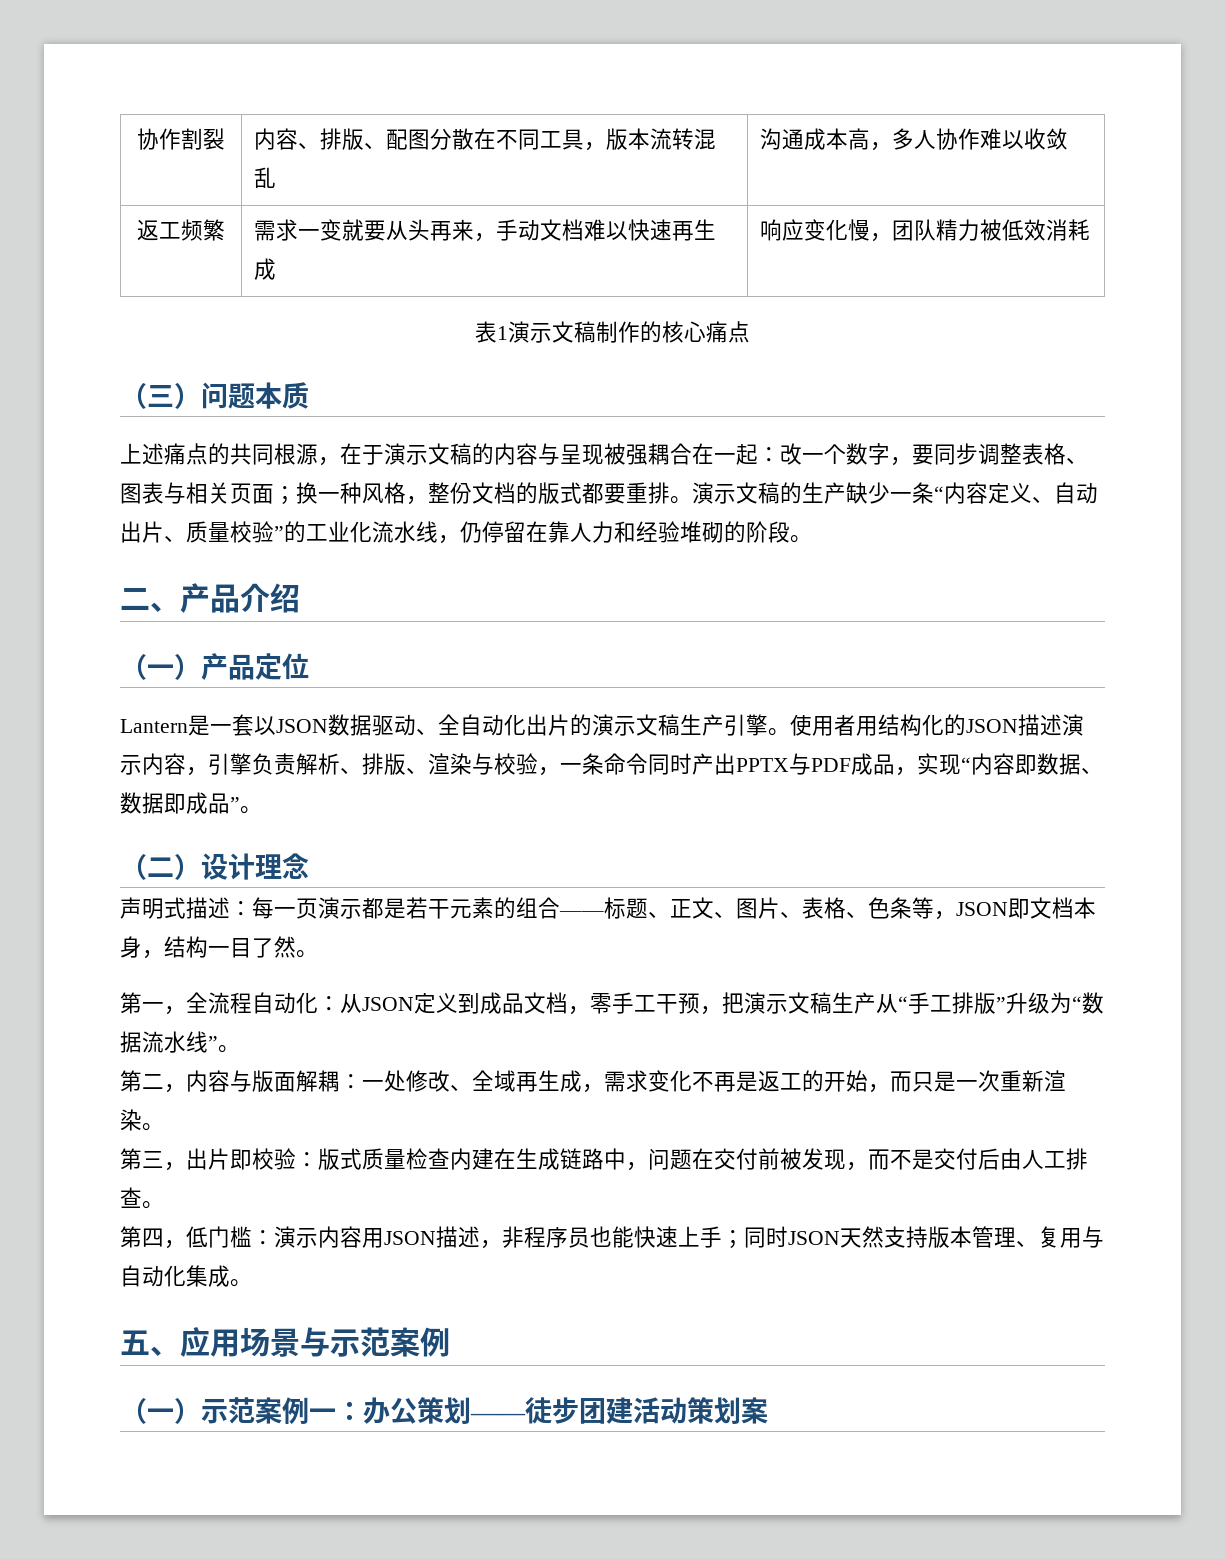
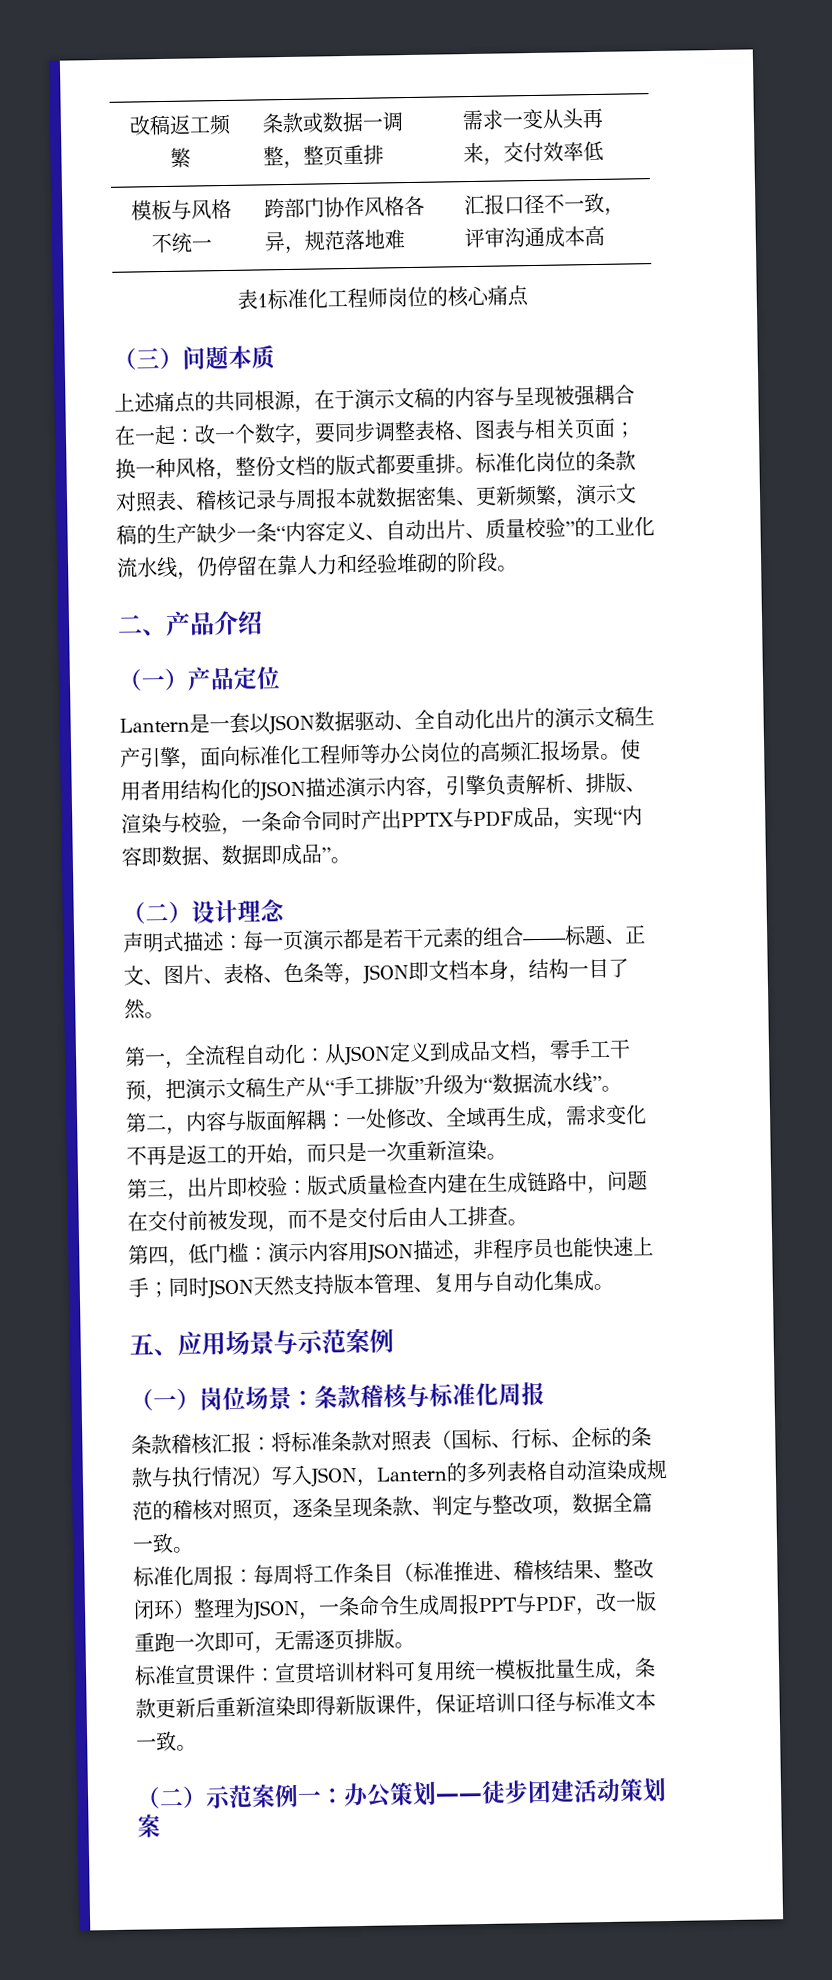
[137,128,225,150] [253,128,716,151] [253,167,276,189] [759,128,1068,151] [137,219,225,241] [253,219,716,242] [253,258,276,280] [759,219,1090,242] [475,321,640,343] 协作割裂 | 内容、排版、配图分散在不同工具，版本流转混乱 | 沟通成本高，多人协作难以收敛 // 返工频繁 | 需求一变就要从头再来，手动文档难以快速再生成 | 响应变化慢，团队精力被低效消耗 // 表1演示文稿制作 -> [128,113,232,136] [169,147,191,168] [262,111,405,134] [263,144,385,170] [462,107,605,131] [463,140,605,166] [130,198,232,221] [150,232,212,254] [264,195,426,219] [264,229,406,255] [464,192,626,216] [464,225,606,249] [236,286,428,310] 改稿返工频繁 | 条款或数据一调整，整页重排 | 需求一变从头再来，交付效率低 // 模板与风格不统一 | 跨部门协作风格各异，规范落地难 | 汇报口径不一致，评审沟通成本高 // 表1标准化工程师岗位
(692, 500) none -> [475,450,636,473] [115,484,577,513] 标准化岗位的条款对照表、稽核记录与周报本就数据密集、更新频繁，
(768, 725) none -> [180,739,601,770] ，面向标准化工程师等办公岗位的高频汇报场景
(201, 1411) none -> [199,1381,545,1411] [131,1426,652,1455] [131,1458,667,1489] [132,1492,653,1522] [132,1533,194,1554] [133,1558,654,1587] [133,1591,657,1620] [134,1628,415,1654] [134,1657,656,1686] [135,1690,656,1719] [136,1730,197,1752] [136,1785,207,1809] 岗位场景：条款稽核与标准化周报 // 条款稽核汇报：将标准条款对照表（国标、行标、企标的条款与执行情况）写入JSON，Lantern的多列表格自动渲染成规范的稽核对照页，逐条呈现条款、判定与整改项，数据全篇一致。 // 标准化周报：每周将工作条目（标准推进、稽核结果、整改闭环）整理为JSON，一条命令生成周报PPT与PDF，改一版重跑一次即可，无需逐页排版。 // 标准宣贯课件：宣贯培训材料可复用统一模板批量生成，条款更新后重新渲染即得新版课件，保证培训口径与标准文本一致。 // （二）

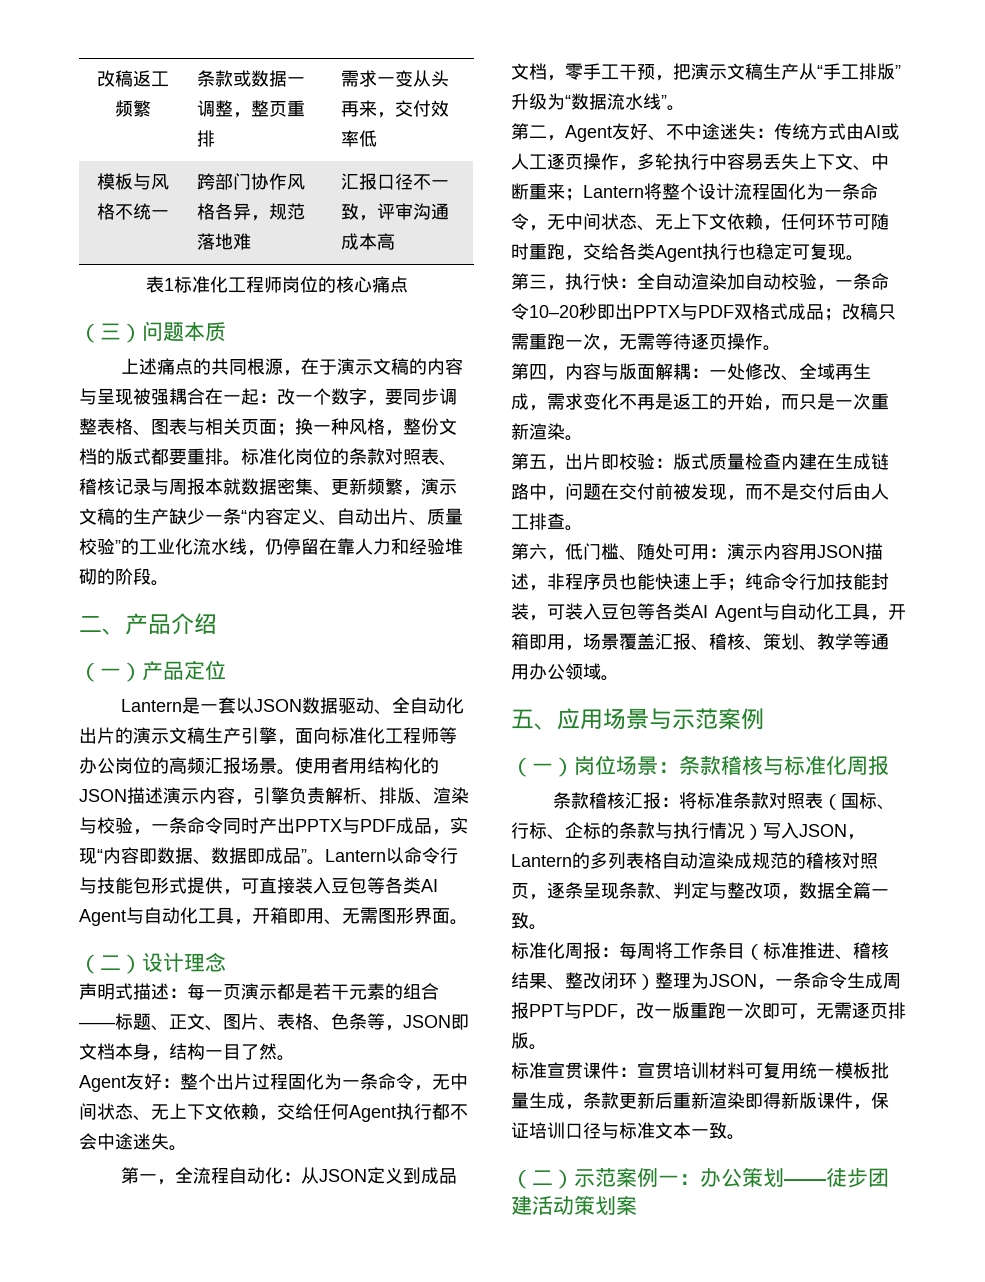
(351, 860) none -> [325,847,458,864] [79,877,438,895] [79,907,468,926] Lantern以命令行与技能包形式提供，可直接装入豆包等各类AI Agent与自动化工具，开箱即用、无需图形界面。
(165, 1015) none -> [79,1073,468,1092] [79,1103,468,1122] [79,1133,187,1151] // Agent友好：整个出片过程固化为一条命令，无中间状态、无上下文依赖，交给任何Agent执行都不会中途迷失。
(187, 1131) none -> [565,123,899,142] [511,153,889,171] [511,183,878,201] [511,213,889,231] [511,243,864,262] [511,273,889,291] [511,303,896,321] [511,333,781,351] [511,363,565,381] Agent友好、不中途迷失：传统方式由AI或人工逐页操作，多轮执行中容易丢失上下文、中断重来；Lantern将整个设计流程固化为一条命令，无中间状态、无上下文依赖，任何环节可随时重跑，交给各类Agent执行也稳定可复现。 // 第三，执行快：全自动渲染加自动校验，一条命令10–20秒即出PPTX与PDF双格式成品；改稿只需重跑一次，无需等待逐页操作。 // 第四，
[147,1179,168,1197] 三 -> [529,454,547,469] 五
[148,1246,169,1264] 四 -> [529,543,547,560] 六
(249, 1253) none -> [619,543,709,561] 、随处可用
[168,1270,594,1299] 同时JSON天然支持版本管理、复用与自动化集成 -> [745,573,889,590] [511,603,906,622] [511,633,889,651] [511,663,601,680] 纯命令行加技能封装，可装入豆包等各类AI Agent与自动化工具，开箱即用，场景覆盖汇报、稽核、策划、教学等通用办公领域

